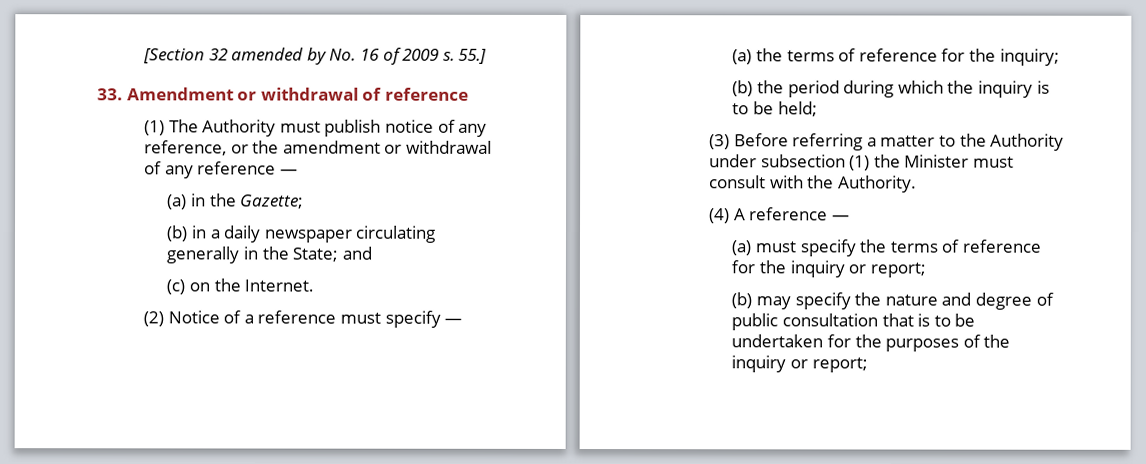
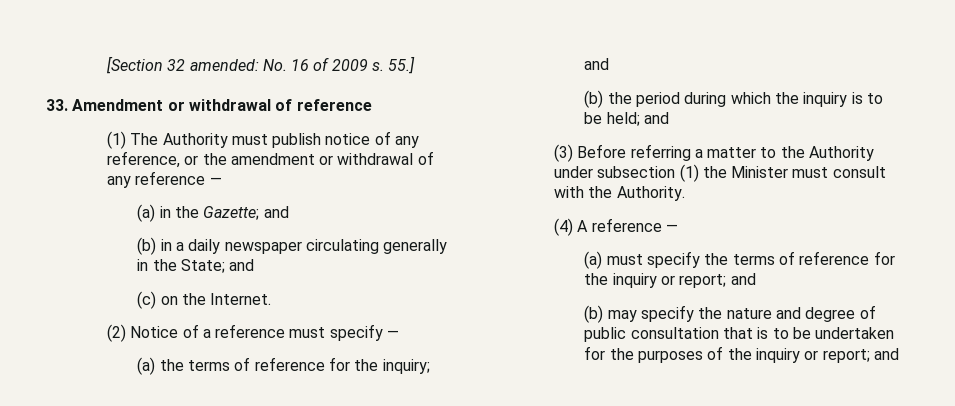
[231,47,327,65] amended by -> [189,59,259,71] amended:
(305, 201) none -> [263,206,289,218] and
(1060, 57) none -> [584,58,610,70] and
(818, 109) none -> [643,112,669,124] and
(926, 270) none -> [730,273,756,285] and
(868, 365) none -> [873,348,899,360] and

